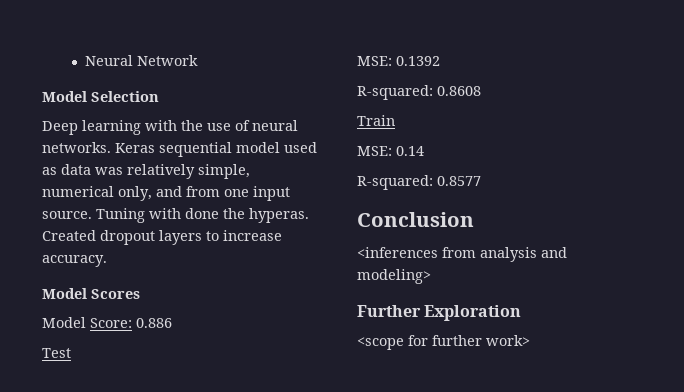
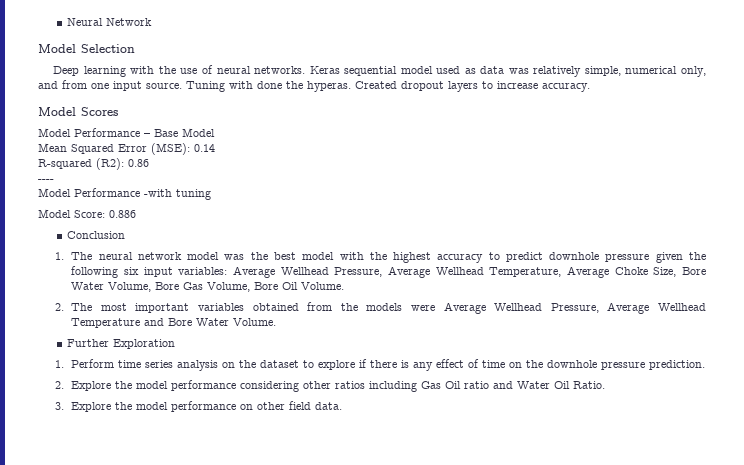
[90,318,172,328] [42,348,71,358] [357,56,440,66] [357,85,481,100] [357,115,395,126] [357,146,424,156] [357,175,481,190] [357,212,474,227] [357,247,567,262] [357,269,431,284] [357,305,522,321] [357,335,530,350] Score: 0.886 // Test // MSE: 0.1392 // R-squared: 0.8608 // Train // MSE: 0.14 // R-squared: 0.8577 // Conclusion // <inferences from analysis and modeling> // Further Exploration // <scope for further work> -> [74,128,215,137] [38,143,215,155] [38,158,149,170] [38,179,54,182] [38,188,211,200] [38,209,136,218] [67,231,126,239] [54,252,706,263] [71,266,706,278] [71,282,345,292] [54,302,707,314] [71,318,277,328] [67,339,176,349] [54,359,706,371] [54,380,606,392] [54,401,343,412] Performance – Base Model // Mean Squared Error (MSE): 0.14 // R-squared (R2): 0.86 // ---- // Model Performance -with tuning // Model Score: 0.886 // Conclusion // 1. The neural network model was the best model with the highest accuracy to predict downhole pressure given the following six input variables: Average Wellhead Pressure, Average Wellhead Temperature, Average Choke Size, Bore Water Volume, Bore Gas Volume, Bore Oil Volume. // 2. The most important variables obtained from the models were Average Wellhead Pressure, Average Wellhead Temperature and Bore Water Volume. // Further Exploration // 1. Perform time series analysis on the dataset to explore if there is any effect of time on the downhole pressure prediction. // 2. Explore the model performance considering other ratios including Gas Oil ratio and Water Oil Ratio. // 3. Explore the model performance on other field data.

